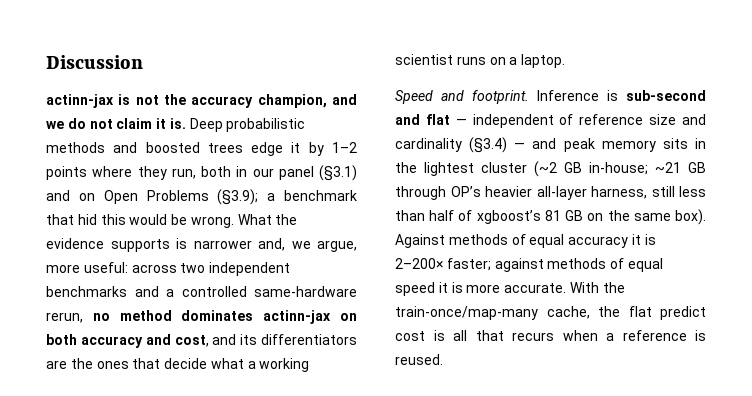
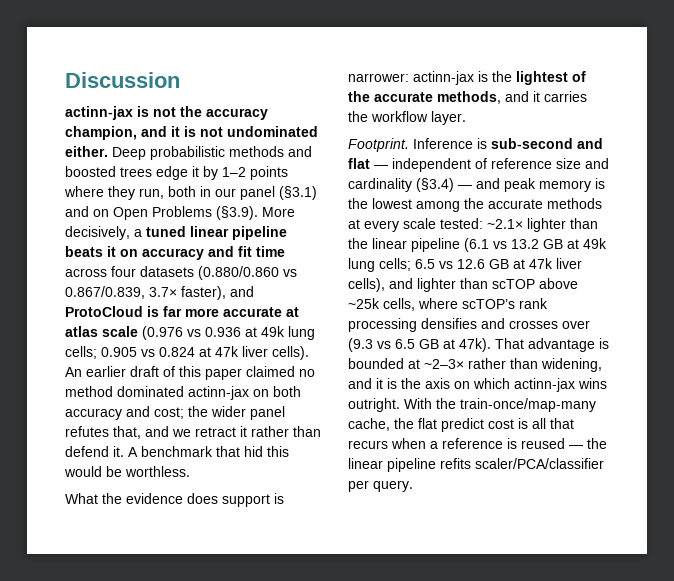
[46,118,186,129] we do not claim it is. -> [171,126,318,137] [65,146,108,157] it is not undominated either.
[217,189,276,205] (§3.9); a -> [216,206,295,220] [65,226,287,240] [65,246,285,260] [65,266,297,280] [65,286,254,300] [65,306,299,317] [65,326,315,340] [65,346,309,360] [65,366,315,380] [65,386,301,400] [65,406,285,420] [65,426,321,439] [65,446,138,457] (§3.9). More decisively, a tuned linear pipeline beats it on accuracy and fit time across four datasets (0.880/0.860 vs 0.867/0.839, 3.7× faster), and ProtoCloud is far more accurate at atlas scale (0.976 vs 0.936 at 49k lung cells; 0.905 vs 0.824 at 47k liver cells). An earlier draft of this paper claimed no method dominated actinn-jax on both accuracy and cost; the wider panel refutes that, and we retract it rather than defend it. A
[190,216,234,228] wrong. -> [125,466,190,477] worthless. //
[110,238,357,252] [46,262,291,276] [46,286,357,297] [46,310,358,324] [46,334,357,348] [46,358,310,372] [395,54,566,68] [395,90,529,104] supports is narrower and, we argue, more useful: across two independent benchmarks and a controlled same-hardware rerun, no method dominates actinn-jax on both accuracy and cost, and its differentiators are the ones that decide what a working scientist runs on a laptop. // Speed and footprint. -> [187,493,284,507] [348,71,586,85] [348,91,587,104] [348,111,466,125] [348,138,409,152] does support is narrower: actinn-jax is the lightest of the accurate methods, and it carries the workflow layer. // Footprint.
[662,138,706,149] [395,161,706,177] [395,186,706,200] [395,209,706,225] [395,234,656,248] [395,258,663,272] [395,282,567,296] sits in the lightest cluster (~2 GB in-house; ~21 GB through OP’s heavier all-layer harness, still less than half of xgboost’s 81 GB on the same box). Against methods of equal accuracy it is 2–200× faster; against methods of equal speed it is more accurate. -> [595,178,605,189] [348,198,602,212] [348,218,598,232] [348,238,607,252] [348,258,582,272] [348,278,578,292] [348,298,548,311] [348,318,590,332] [348,338,609,352] [348,358,602,372] [348,378,607,392] [348,398,400,412] is the lowest among the accurate methods at every scale tested: ~2.1× lighter than the linear pipeline (6.1 vs 13.2 GB at 49k lung cells; 6.5 vs 12.6 GB at 47k liver cells), and lighter than scTOP above ~25k cells, where scTOP’s rank processing densifies and crosses over (9.3 vs 6.5 GB at 47k). That advantage is bounded at ~2–3× rather than widening, and it is the axis on which actinn-jax wins outright.
[395,354,443,365] reused. -> [521,438,607,449] [348,458,604,472] [348,480,413,492] reused — the linear pipeline refits scaler/PCA/classifier per query.

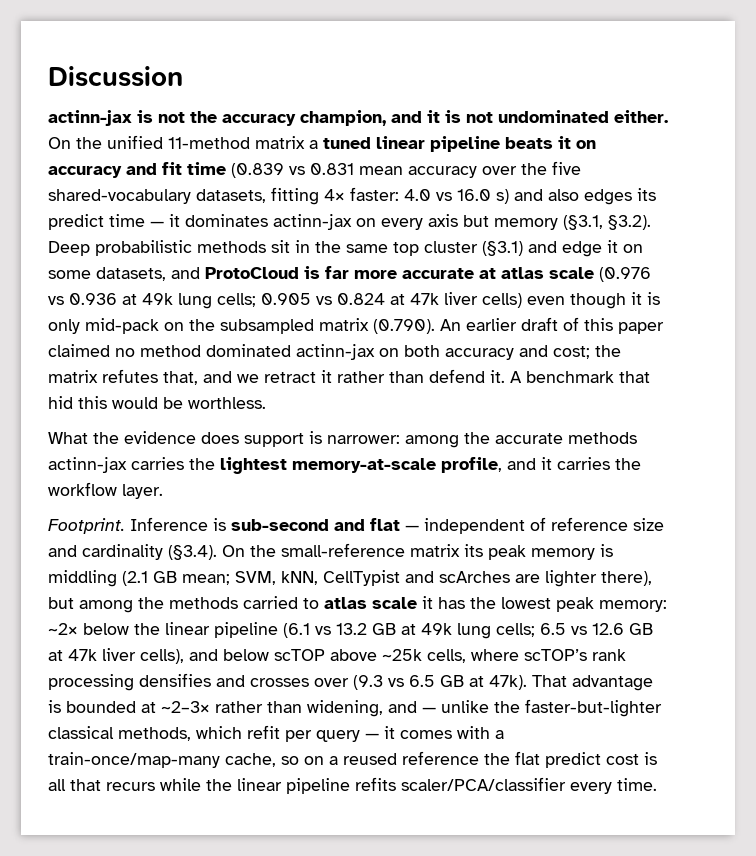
[112,146,312,160] [65,166,288,180] [64,186,317,200] [65,206,295,220] [65,226,130,240] Deep probabilistic methods and boosted trees edge it by 1–2 points where they run, both in our panel (§3.1) and on Open Problems (§3.9). More decisively, -> [48,135,305,149] On the unified 11-method matrix
[65,266,297,280] [65,286,226,300] across four datasets (0.880/0.860 vs 0.867/0.839, 3.7× faster), -> [231,161,581,178] [48,187,656,205] [48,214,651,230] [48,240,643,257] [48,267,166,281] (0.839 vs 0.831 mean accuracy over the five shared-vocabulary datasets, fitting 4× faster: 4.0 vs 16.0 s) and also edges its predict time — it dominates actinn-jax on every axis but memory (§3.1, §3.2). Deep probabilistic methods sit in the same top cluster (§3.1) and edge it on some datasets,
[272,346,309,360] cells). -> [482,292,660,309] [48,318,435,334] cells) even though it is only mid-pack on the subsampled matrix (0.790).
[211,406,285,420] wider panel -> [48,370,98,383] matrix
[413,71,586,85] [348,91,501,104] actinn-jax is the lightest of the accurate methods, -> [405,432,637,448] [48,457,502,474] among the accurate methods actinn-jax carries the lightest memory-at-scale profile,
[416,178,605,192] [348,198,602,212] [348,218,598,232] (§3.4) — and peak memory is the lowest among the accurate methods at every scale tested: ~2.1× lighter than -> [168,543,613,560] [48,570,652,587] [48,596,667,613] [48,623,129,635] (§3.4). On the small-reference matrix its peak memory is middling (2.1 GB mean; SVM, kNN, CellTypist and scArches are lighter there), but among the methods carried to atlas scale it has the lowest peak memory: ~2× below
[417,278,488,292] lighter than -> [223,649,269,661] below
[376,378,607,392] [348,398,596,412] [348,418,390,431] it is the axis on which actinn-jax wins outright. With the train-once/map-many cache, -> [422,699,662,717] [48,725,504,742] [48,751,479,768] — unlike the faster-but-lighter classical methods, which refit per query — it comes with a train-once/map-many cache, so on a reused reference
[391,438,583,449] when a reference is reused — -> [160,778,201,791] while
[348,480,413,492] per query. -> [570,778,657,794] every time.

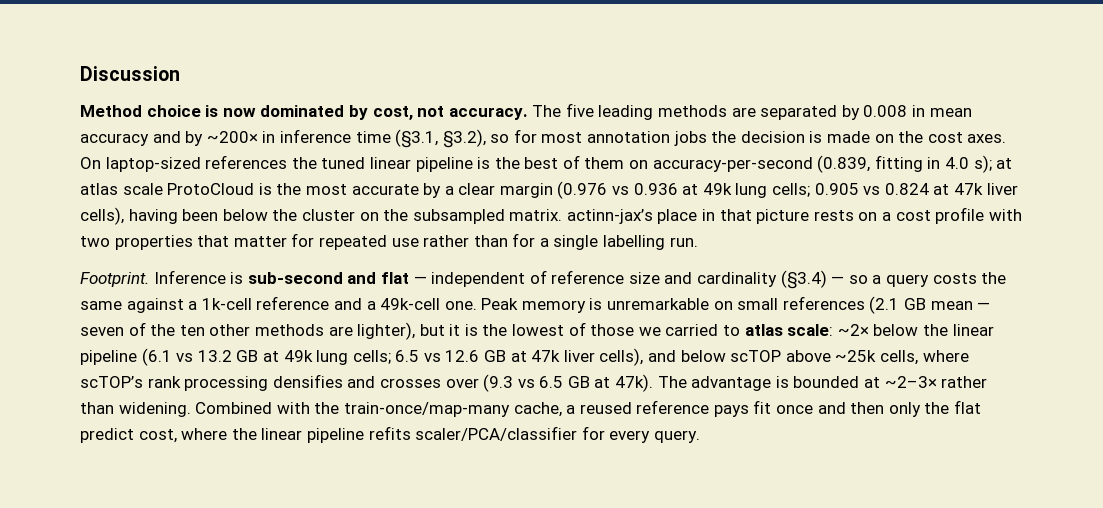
[48,110,668,126] [48,135,596,152] [48,161,581,178] [48,187,656,205] [48,214,651,230] [48,240,643,257] [48,266,594,281] actinn-jax is not the accuracy champion, and it is not undominated either. On the unified 11-method matrix a tuned linear pipeline beats it on accuracy and fit time (0.839 vs 0.831 mean accuracy over the five shared-vocabulary datasets, fitting 4× faster: 4.0 vs 16.0 s) and also edges its predict time — it dominates actinn-jax on every axis but memory (§3.1, §3.2). Deep probabilistic methods sit in the same top cluster (§3.1) and edge it on some datasets, and ProtoCloud is far more accurate at atlas scale -> [80,103,972,120] [80,129,1007,148] [80,155,1013,173] [80,183,553,198] Method choice is now dominated by cost, not accuracy. The five leading methods are separated by 0.008 in mean accuracy and by ~200× in inference time (§3.1, §3.2), so for most annotation jobs the decision is made on the cost axes. On laptop-sized references the tuned linear pipeline is the best of them on accuracy-per-second (0.839, fitting in 4.0 s); at atlas scale ProtoCloud is the most accurate by a clear margin
[482,292,660,309] [48,317,664,334] [48,344,621,360] [48,369,650,385] [48,396,266,409] [48,431,637,448] [48,457,641,474] [48,482,163,499] cells) even though it is only mid-pack on the subsampled matrix (0.790). An earlier draft of this paper claimed no method dominated actinn-jax on both accuracy and cost; the matrix refutes that, and we retract it rather than defend it. A benchmark that hid this would be worthless. // What the evidence does support is narrower: among the accurate methods actinn-jax carries the lightest memory-at-scale profile, and it carries the workflow layer. -> [80,207,1022,225] [80,233,698,250] cells), having been below the cluster on the subsampled matrix. actinn-jax’s place in that picture rests on a cost profile with two properties that matter for repeated use rather than for a single labelling run.
[168,543,613,560] [48,570,652,587] [48,596,667,613] (§3.4). On the small-reference matrix its peak memory is middling (2.1 GB mean; SVM, kNN, CellTypist and scArches are lighter there), but among the methods carried to atlas scale it has the lowest peak memory: -> [780,270,1007,289] [80,296,991,314] [80,322,834,340] (§3.4) — so a query costs the same against a 1k-cell reference and a 49k-cell one. Peak memory is unremarkable on small references (2.1 GB mean — seven of the ten other methods are lighter), but it is the lowest of those we carried to atlas scale:
[532,675,567,687] That -> [657,376,687,388] The
[307,699,662,717] [48,725,504,742] [48,751,657,768] [48,778,201,791] widening, and — unlike the faster-but-lighter classical methods, which refit per query — it comes with a train-once/map-many cache, so on a reused reference the flat predict cost is all that recurs while -> [118,400,982,417] [80,428,228,443] widening. Combined with the train-once/map-many cache, a reused reference pays fit once and then only the flat predict cost, where
[570,778,657,794] every time. -> [581,426,700,443] for every query.

